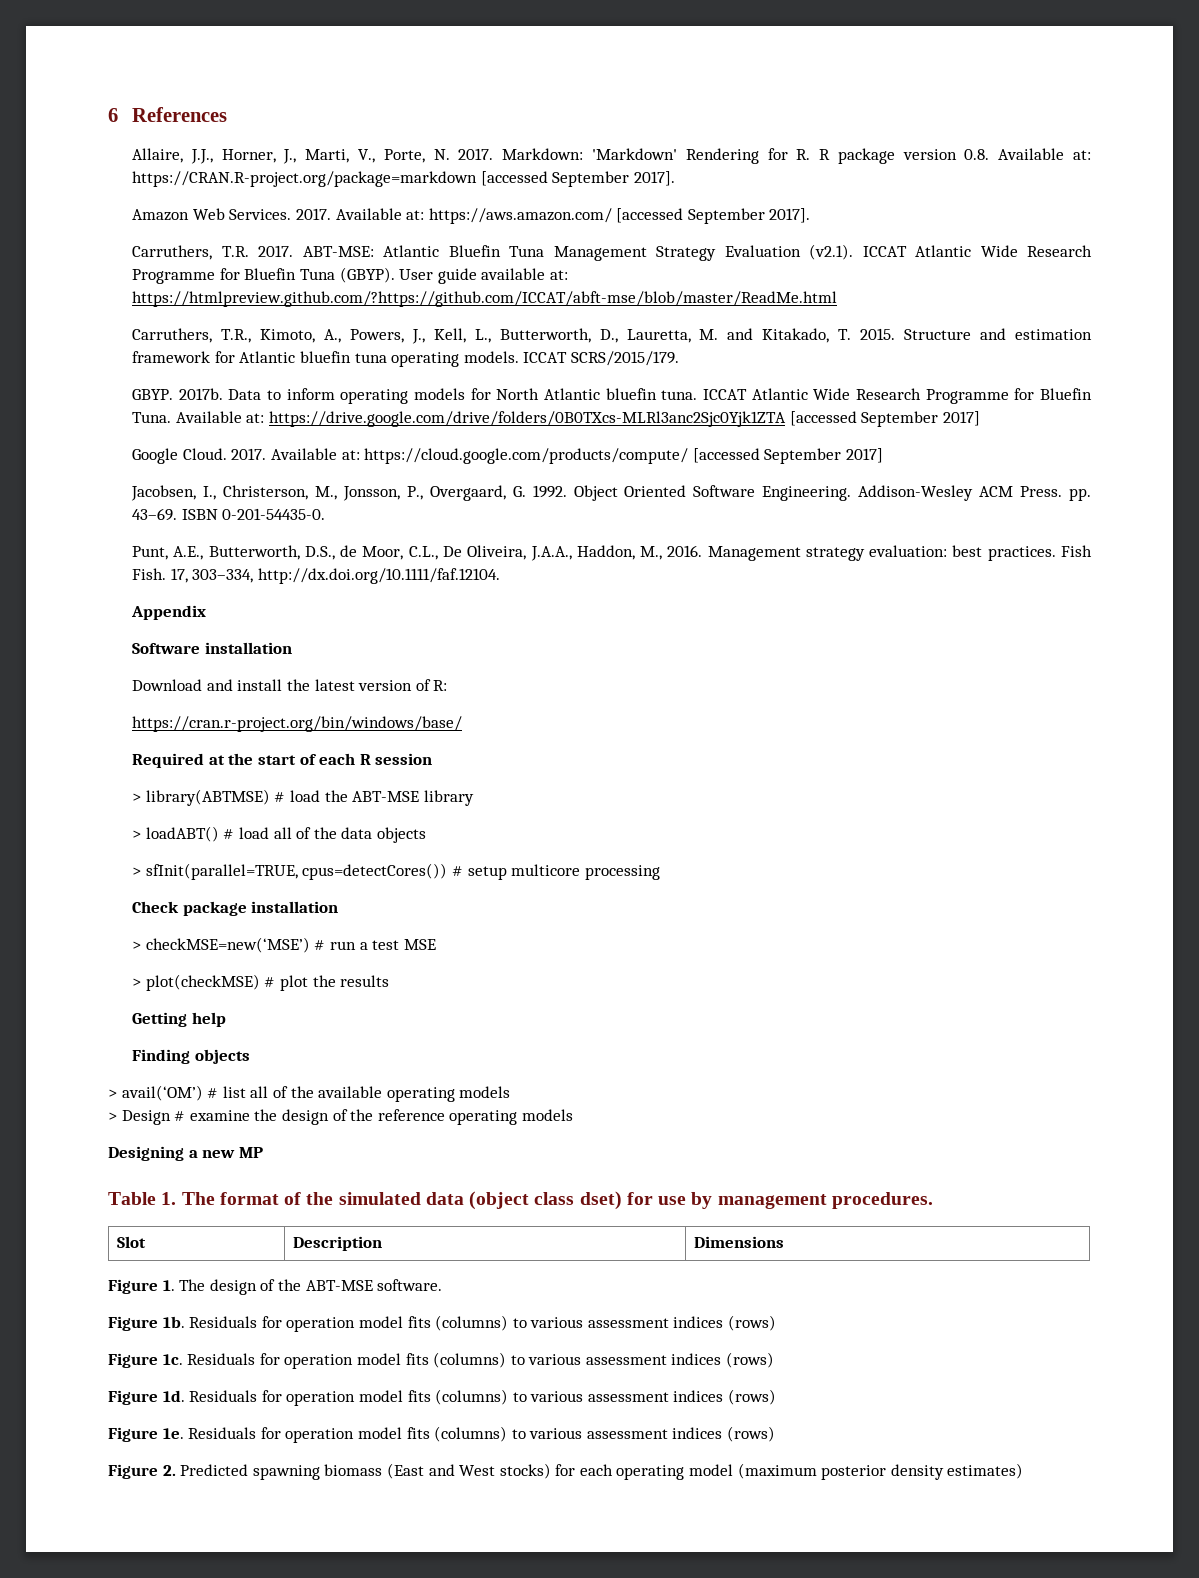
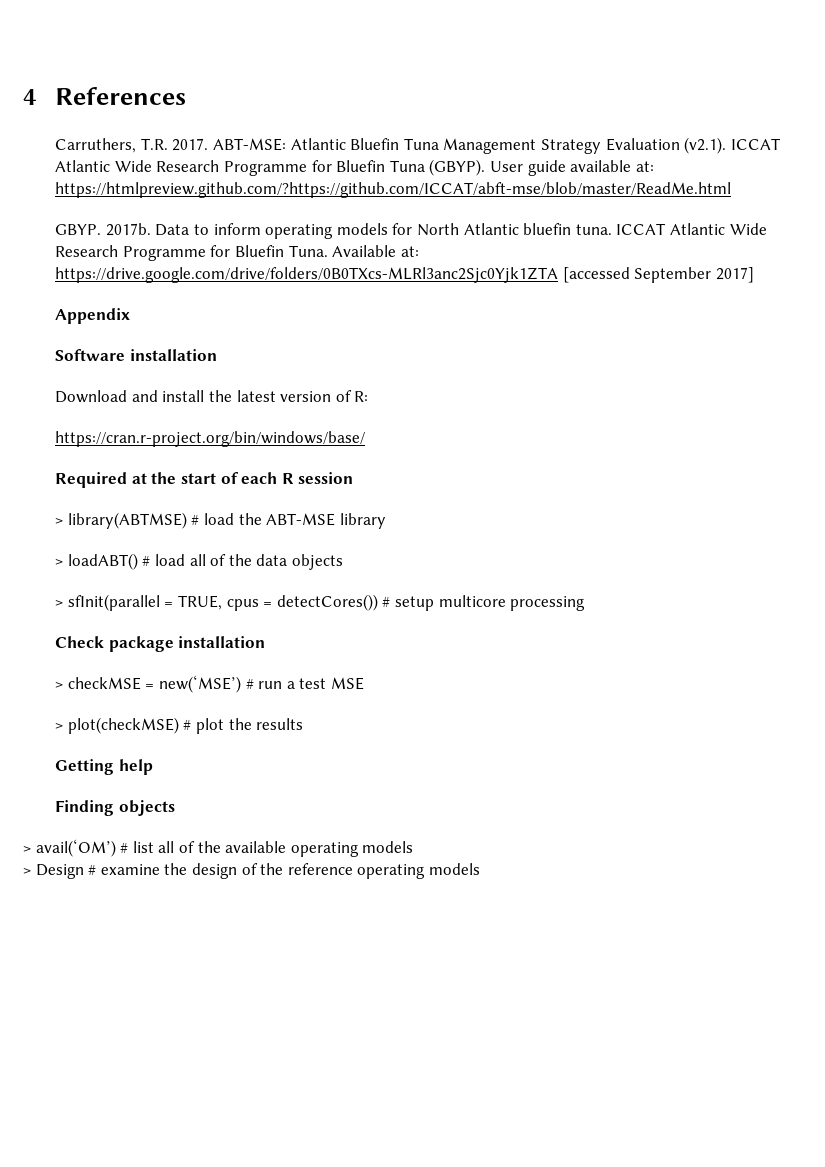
[108,108,118,122] 6 -> [23,89,37,105] 4
[132,148,1091,164] [132,171,675,187] [132,208,811,224] // Allaire, J.J., Horner, J., Marti, V., Porte, N. 2017. Markdown: 'Markdown' Rendering for R. R package version 0.8. Available at: https://CRAN.R-project.org/package=markdown [accessed September 2017]. // Amazon Web Services. 2017. Available at: https://aws.amazon.com/ [accessed September 2017]. -> (187, 96) none
[132,328,1092,344] [132,351,679,367] // Carruthers, T.R., Kimoto, A., Powers, J., Kell, L., Butterworth, D., Lauretta, M. and Kitakado, T. 2015. Structure and estimation framework for Atlantic bluefin tuna operating models. ICCAT SCRS/2015/179. -> (732, 190) none
[132,448,883,464] [131,485,1091,501] [132,508,326,521] [132,545,1093,561] [132,568,500,584] // Google Cloud. 2017. Available at: https://cloud.google.com/products/compute/ [accessed September 2017] // Jacobsen, I., Christerson, M., Jonsson, P., Overgaard, G. 1992. Object Oriented Software Engineering. Addison-Wesley ACM Press. pp. 43–69. ISBN 0-201-54435-0. // Punt, A.E., Butterworth, D.S., de Moor, C.L., De Oliveira, J.A.A., Haddon, M., 2016. Management strategy evaluation: best practices. Fish Fish. 17, 303–334, http://dx.doi.org/10.1111/faf.12104. -> (755, 275) none
[145,863,448,880] sfInit(parallel=TRUE, cpus=detectCores()) -> [67,594,378,611] sfInit(parallel = TRUE, cpus = detectCores())
[145,937,310,953] checkMSE=new(‘MSE’) -> [67,675,242,693] checkMSE = new(‘MSE’)
[108,1146,263,1161] [108,1191,933,1210] [117,1236,147,1248] [293,1236,383,1251] [694,1236,785,1248] [108,1279,443,1295] [108,1315,777,1332] [108,1352,775,1369] [108,1389,777,1406] [108,1426,776,1443] [108,1463,1024,1480] // Designing a new MP // Table 1. The format of the simulated data (object class dset) for use by management procedures. // Slot | Description | Dimensions // Figure 1. The design of the ABT-MSE software. // Figure 1b. Residuals for operation model fits (columns) to various assessment indices (rows) // Figure 1c. Residuals for operation model fits (columns) to various assessment indices (rows) // Figure 1d. Residuals for operation model fits (columns) to various assessment indices (rows) // Figure 1e. Residuals for operation model fits (columns) to various assessment indices (rows) // Figure 2. Predicted spawning biomass (East and West stocks) for each operating model (maximum posterior density estimates) -> (480, 869) none

